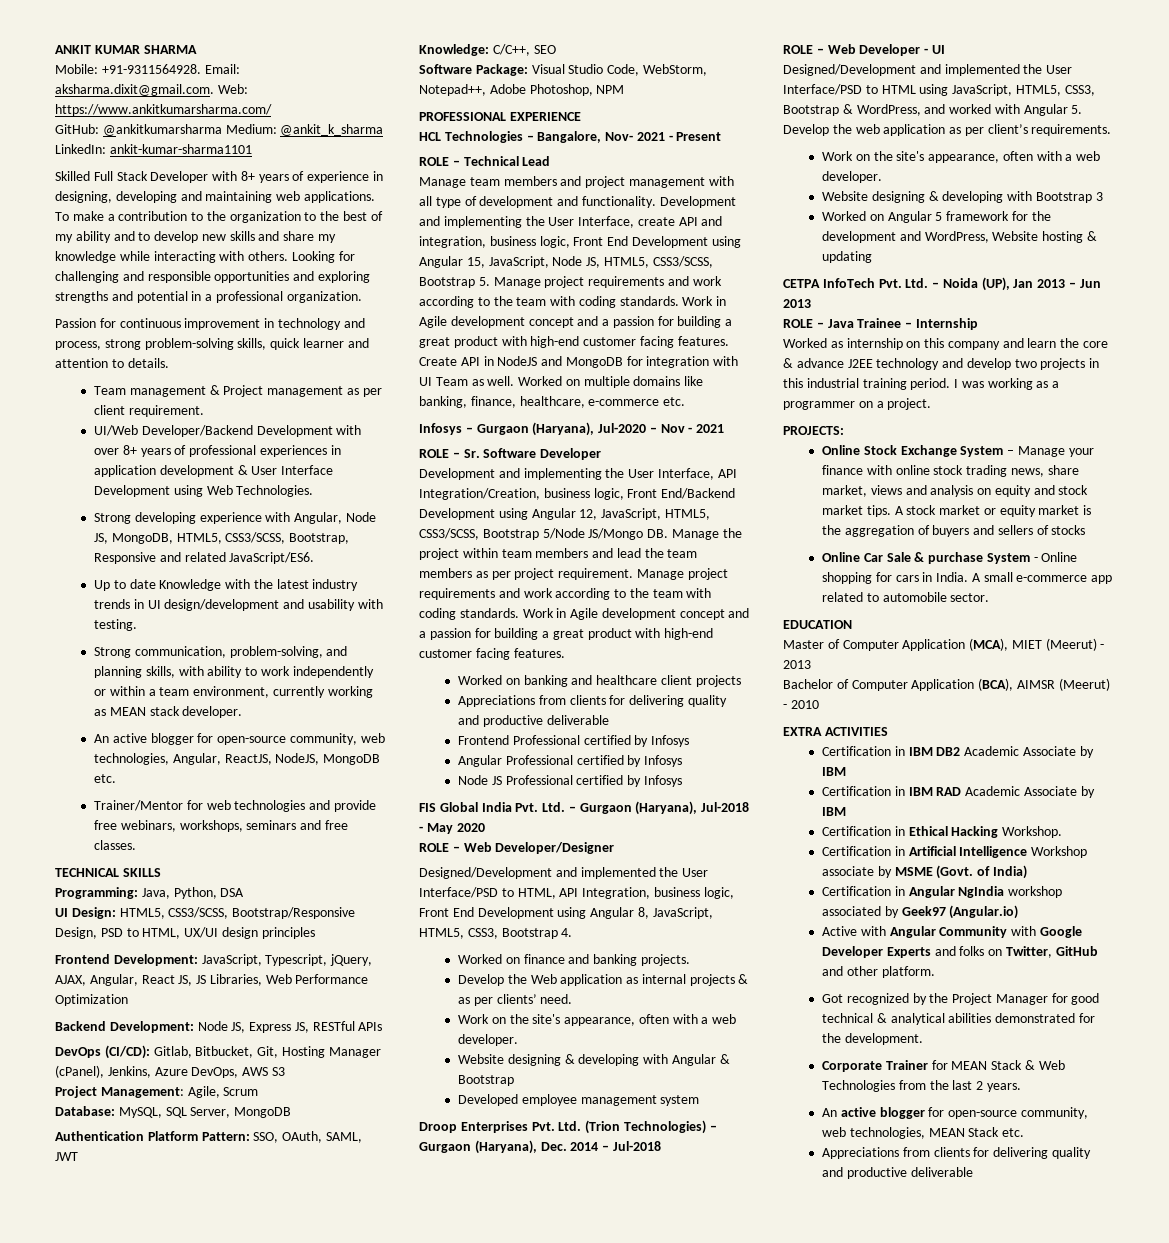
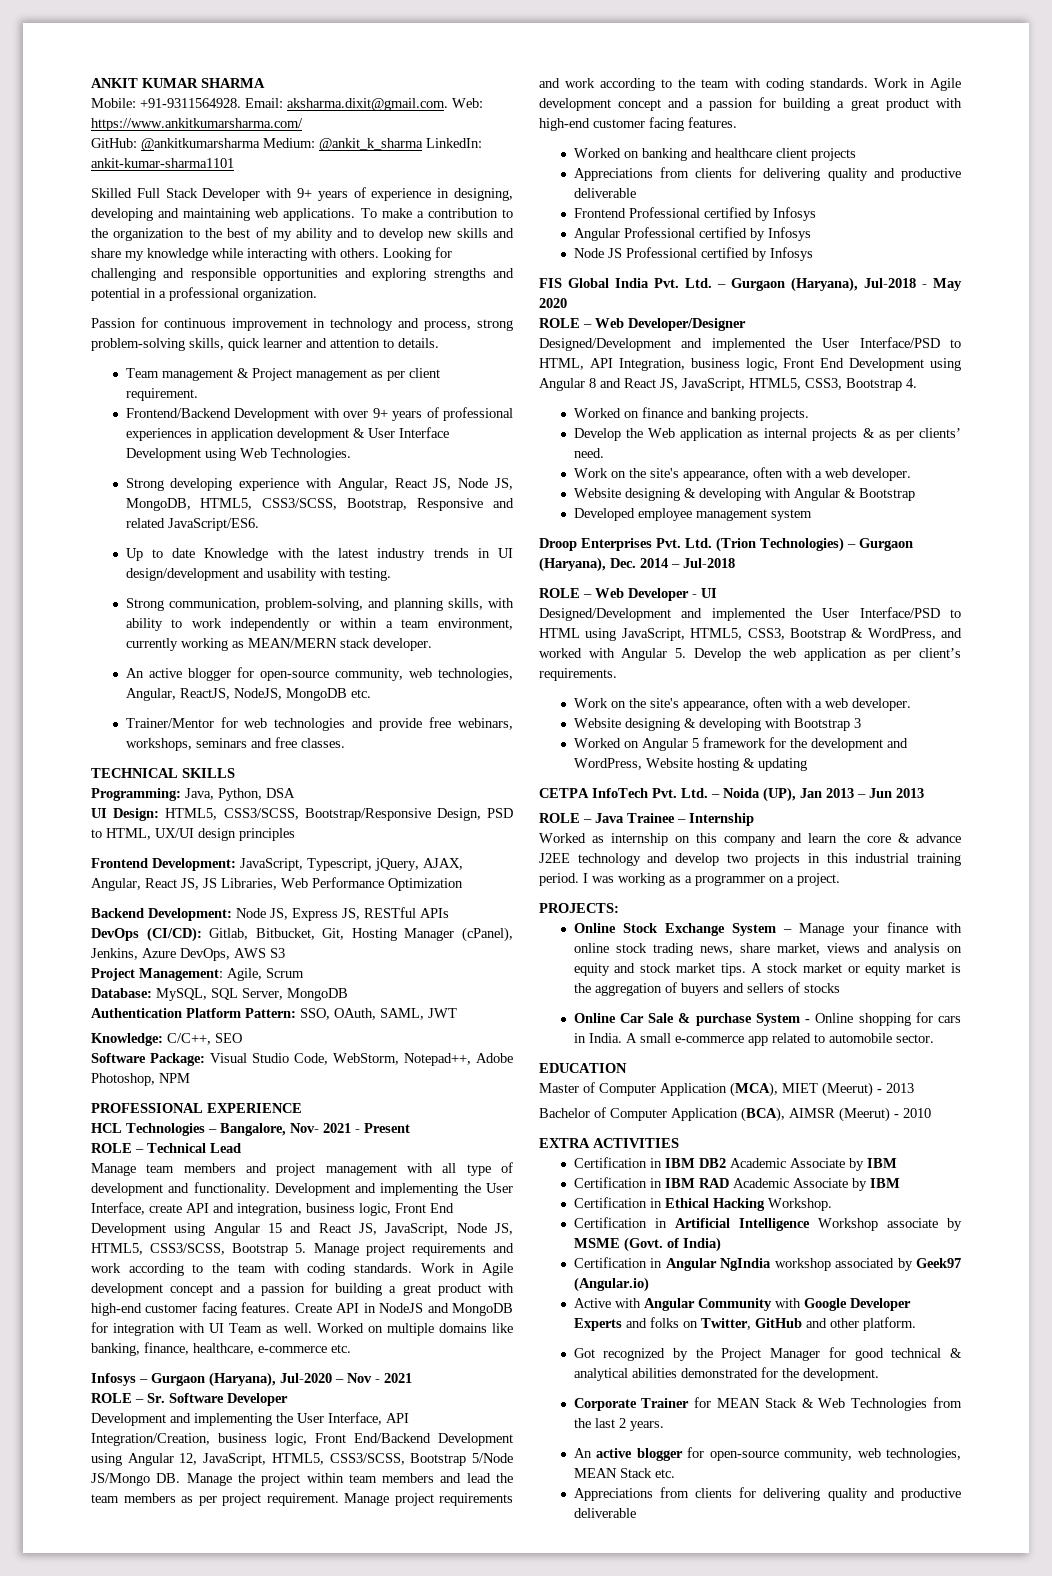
[240,171,255,181] 8+ -> [297,188,312,198] 9+
[94,425,253,437] UI/Web Developer/Backend -> [125,408,231,418] Frontend/Backend
[122,445,137,455] 8+ -> [372,408,388,418] 9+
(343, 518) none -> [394,478,452,490] React JS,
[109,707,146,716] MEAN -> [247,638,337,648] MEAN/MERN
[466,257,485,268] 15, -> [268,1223,377,1235] 15 and React JS,
[637,907,649,919] 8, -> [589,378,678,390] 8 and React JS,

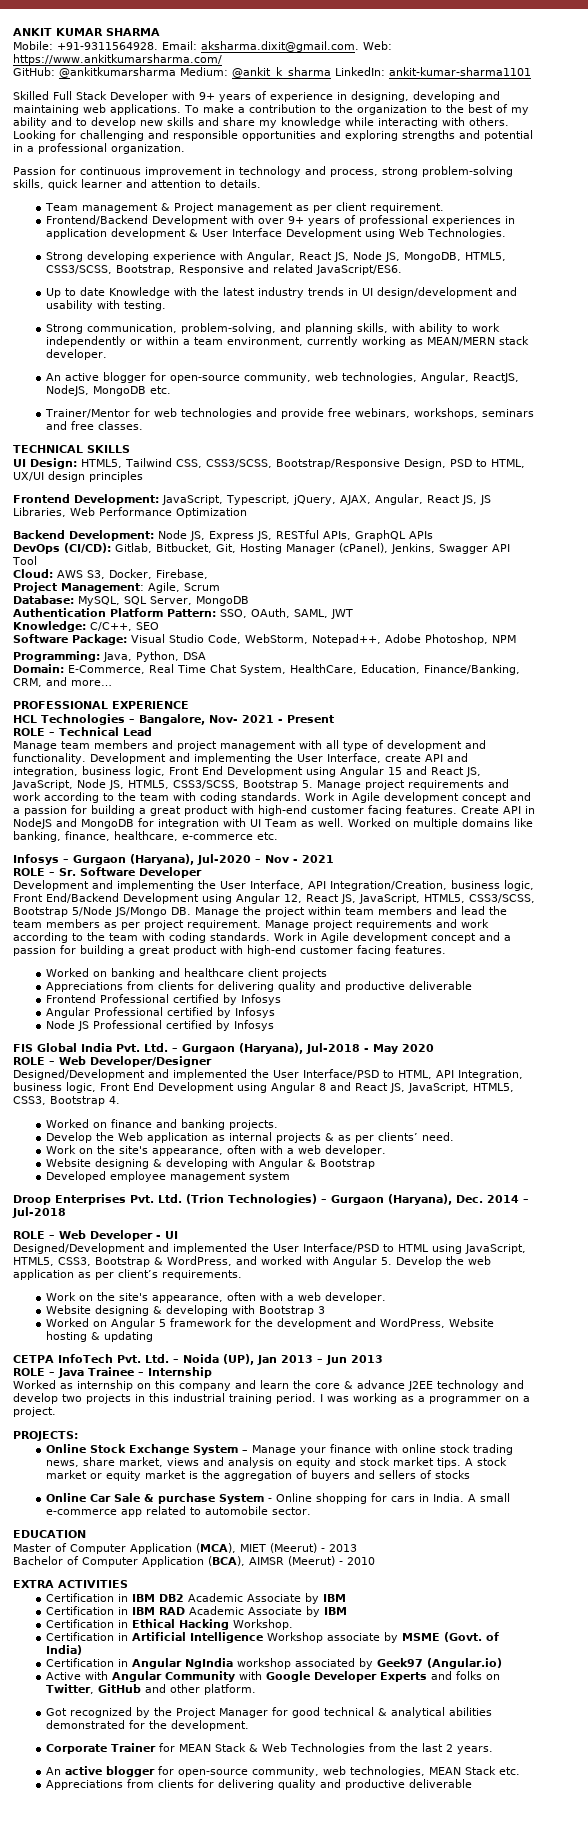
[91,788,295,801] // Programming: Java, Python, DSA -> (130, 449) none
(218, 814) none -> [125,458,202,468] Tailwind CSS,
(416, 912) none -> [323,530,406,541] APIs, GraphQL
[142,948,285,961] Azure DevOps, AWS S3 -> [439,544,510,554] [12,556,37,565] [13,569,208,579] Swagger API Tool // Cloud: AWS S3, Docker, Firebase,
(190, 1078) none -> [13,651,206,662] [13,664,520,675] [13,677,112,687] // Programming: Java, Python, DSA // Domain: E-Commerce, Real Time Chat System, HealthCare, Education, Finance/Banking, CRM, and more…
(198, 1459) none -> [306,894,356,904] React JS,

